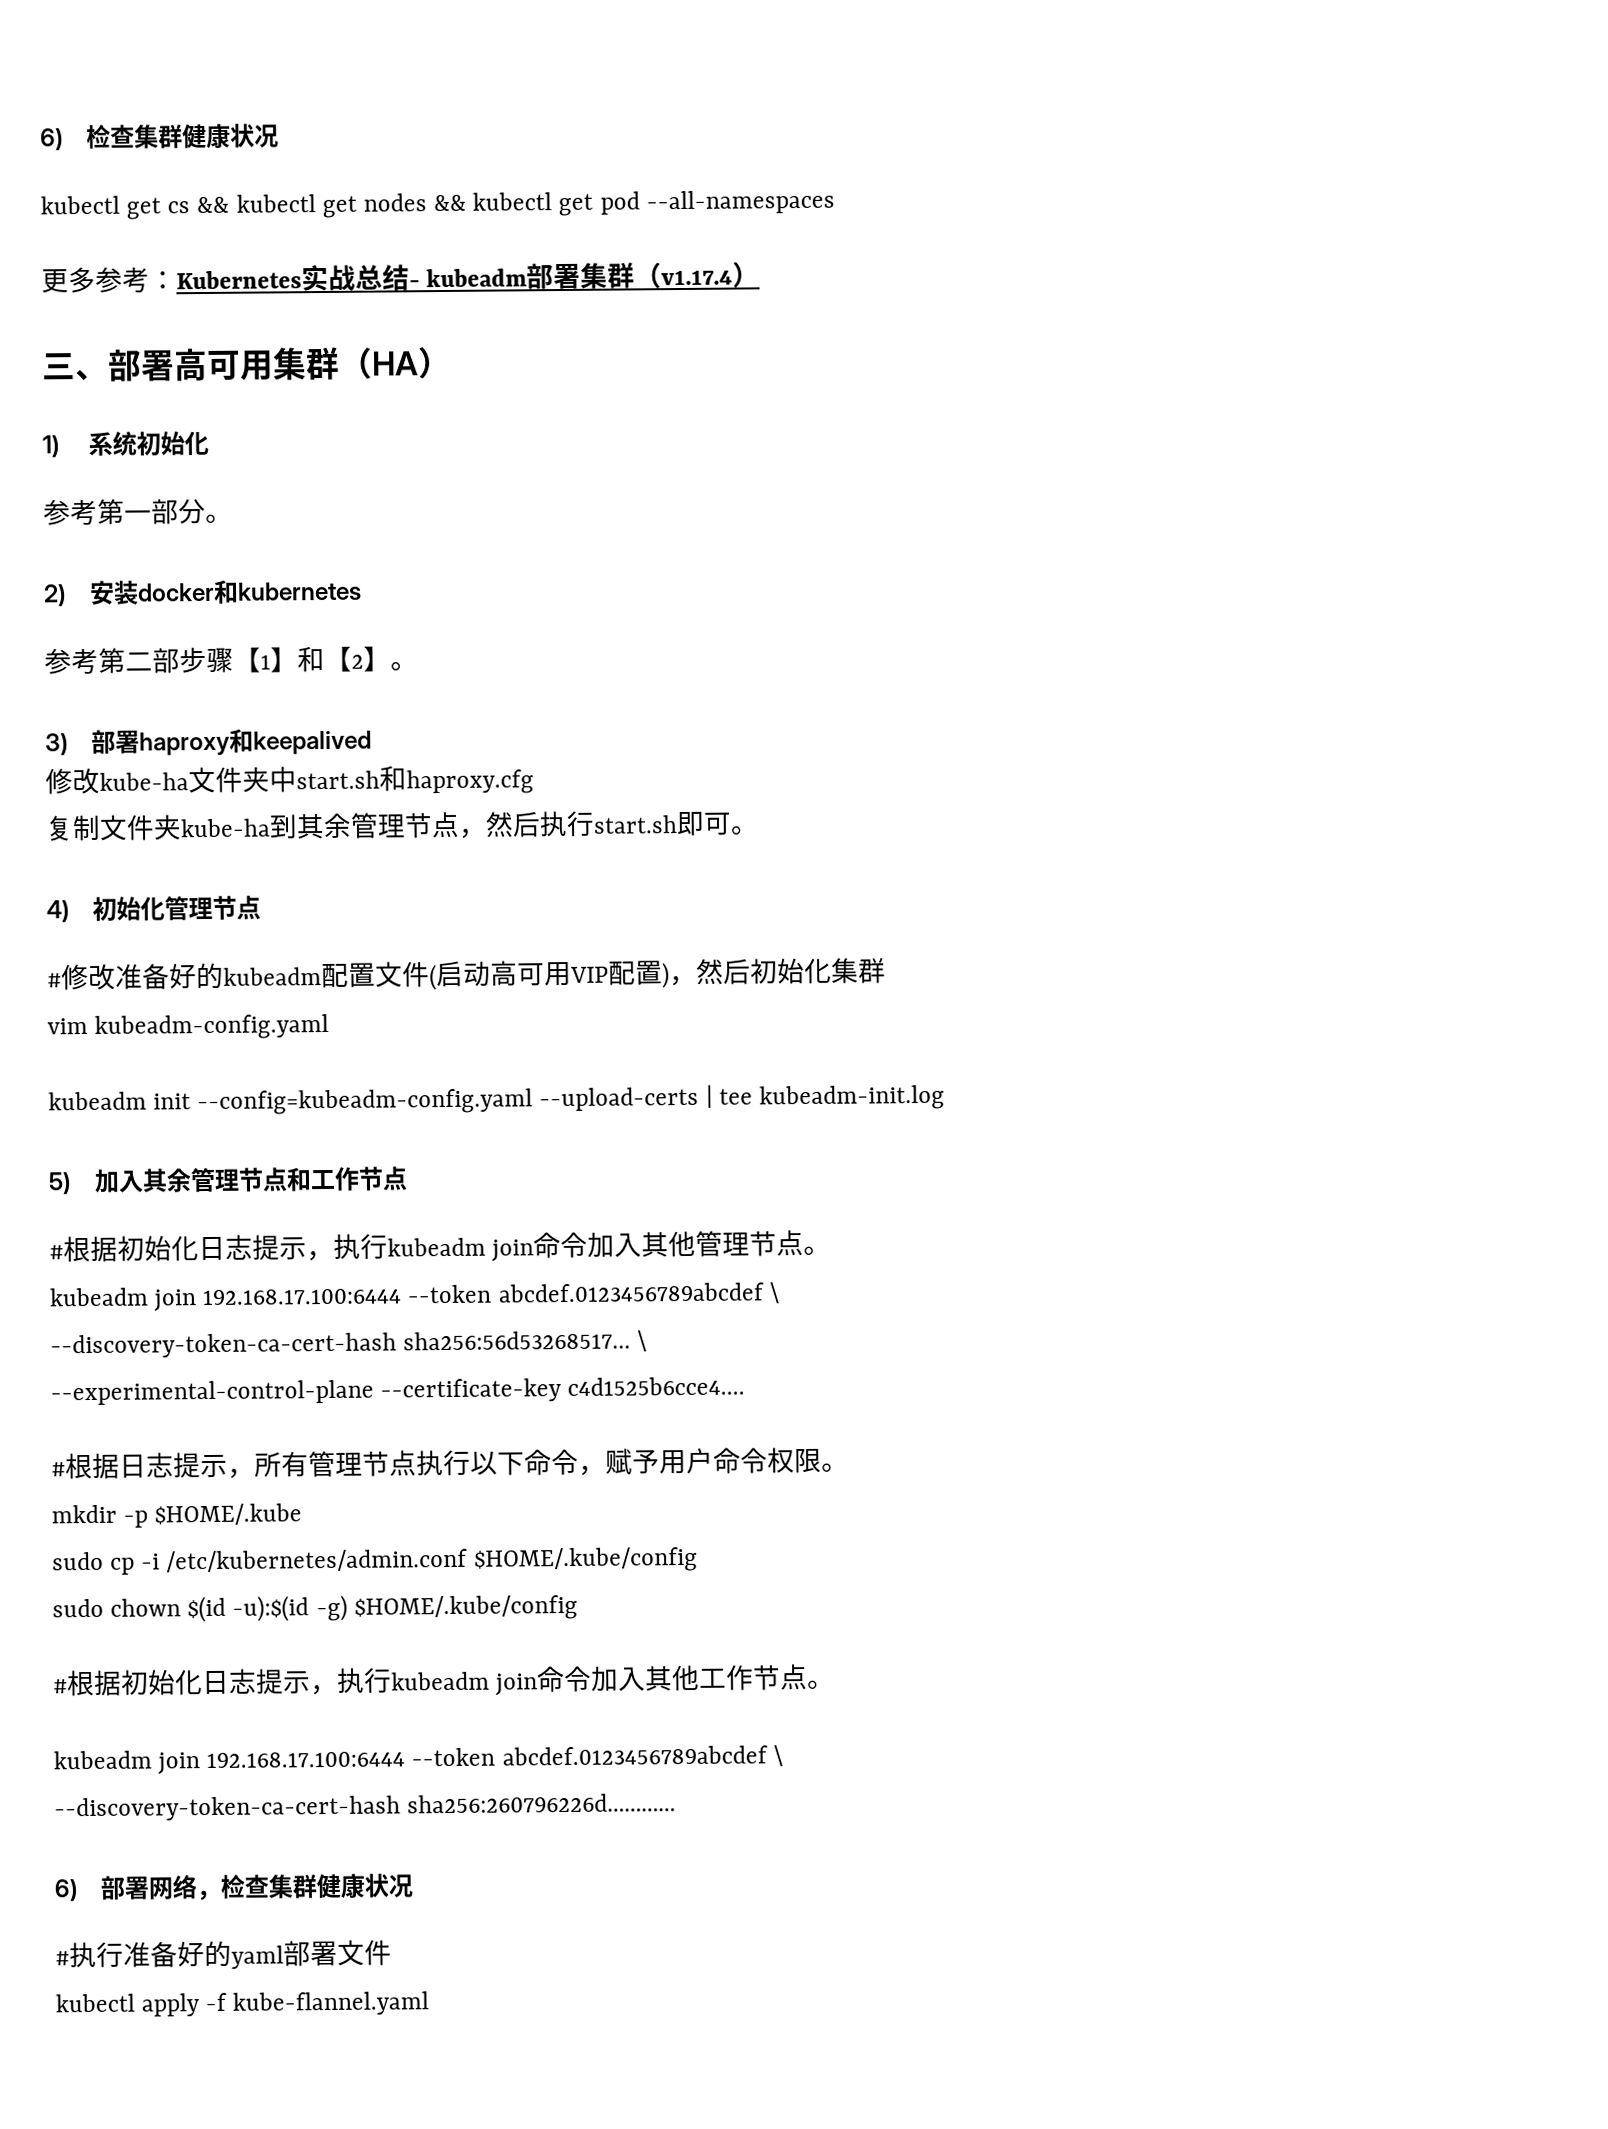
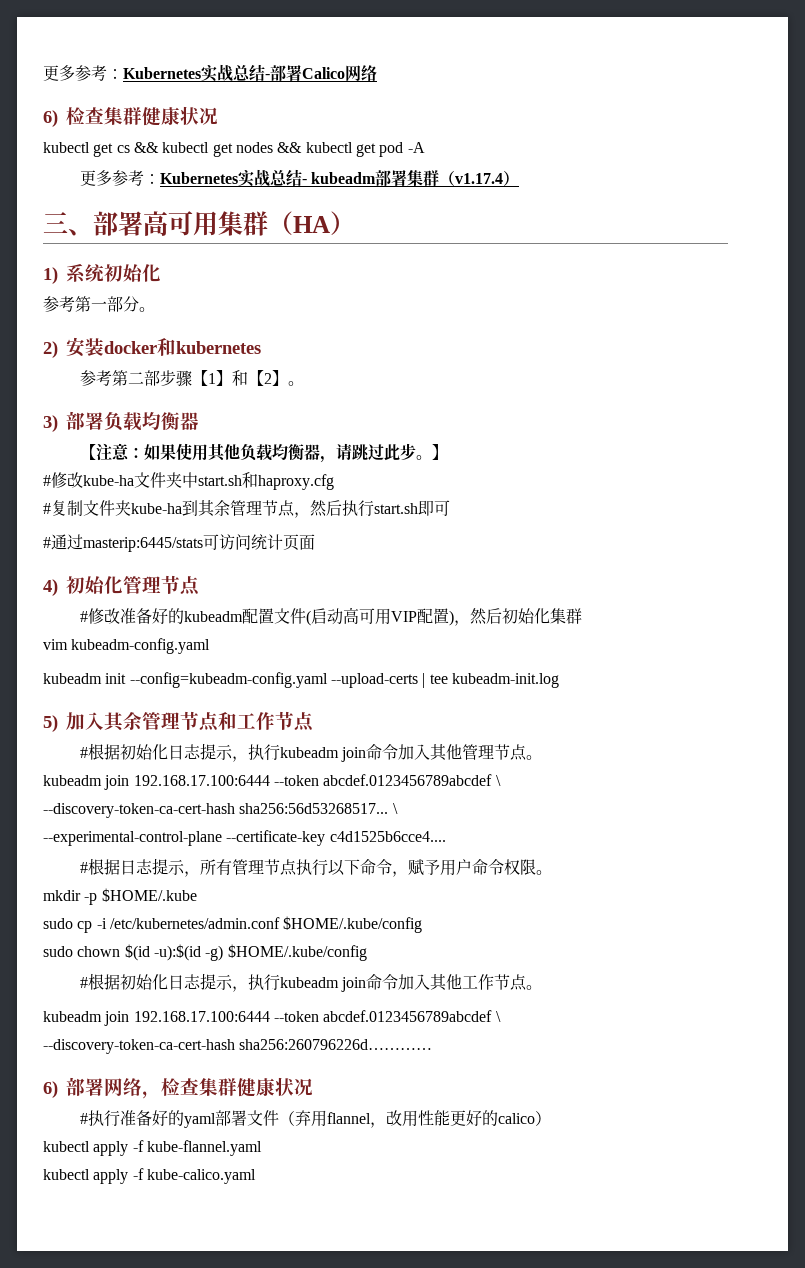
(40, 139) none -> [43,64,377,82] 更多参考：Kubernetes实战总结-部署Calico网络 //
[645,189,835,215] --all-namespaces -> [407,142,425,153] -A
[138,728,372,756] haproxy和keepalived // -> [104,411,199,431] [79,443,448,463] [43,475,51,486] 负载均衡器 // 【注意：如果使用其他负载均衡器，请跳过此步。】 // #
(534, 782) none -> [43,503,51,514] #
[730,825,759,835] 。 -> [43,534,315,552] // #通过masterip:6445/stats可访问统计页面
(392, 1952) none -> [278,1110,551,1128] （弃用flannel，改用性能更好的calico）
(430, 2003) none -> [43,1168,256,1184] // kubectl apply -f kube-calico.yaml

